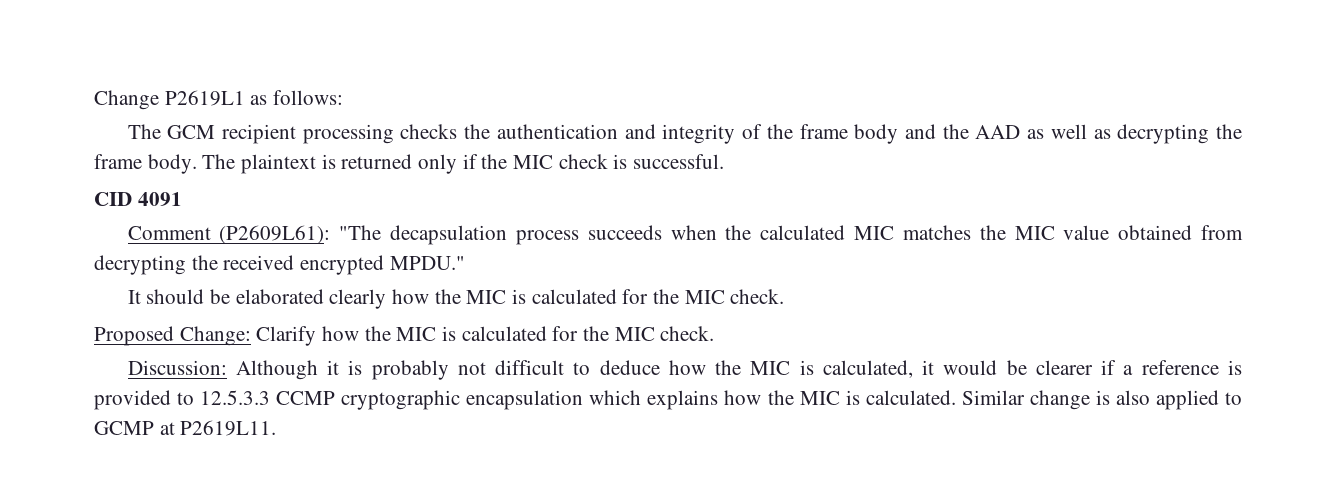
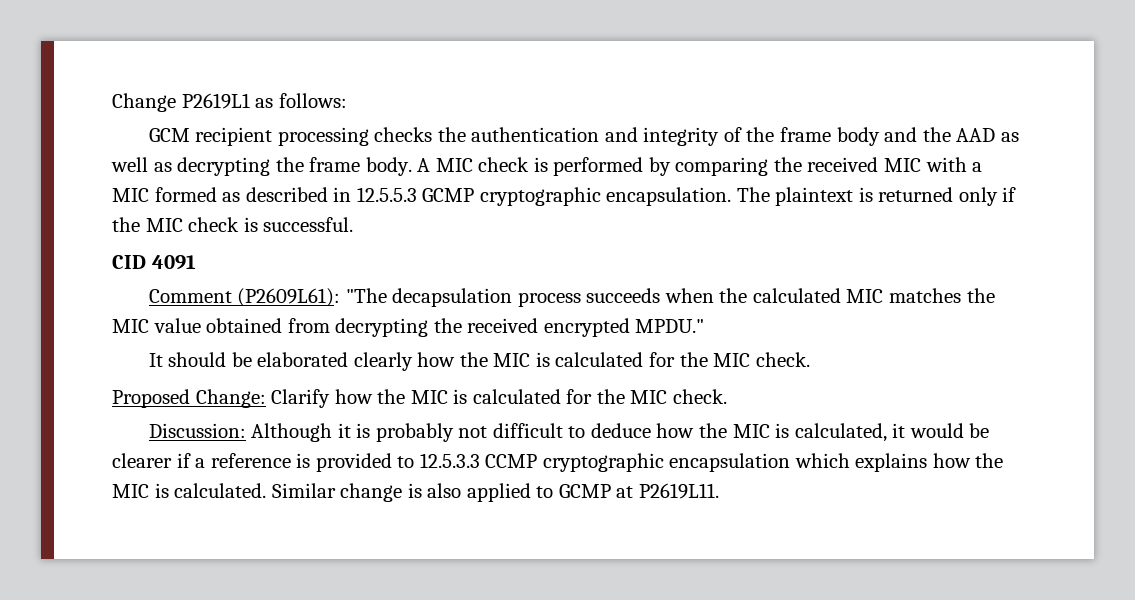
[127,124,161,139] The -> (347, 100) none
(197, 164) none -> [417,157,983,176] [112,187,732,206] A MIC check is performed by comparing the received MIC with a MIC formed as described in 12.5.5.3 GCMP cryptographic encapsulation.

